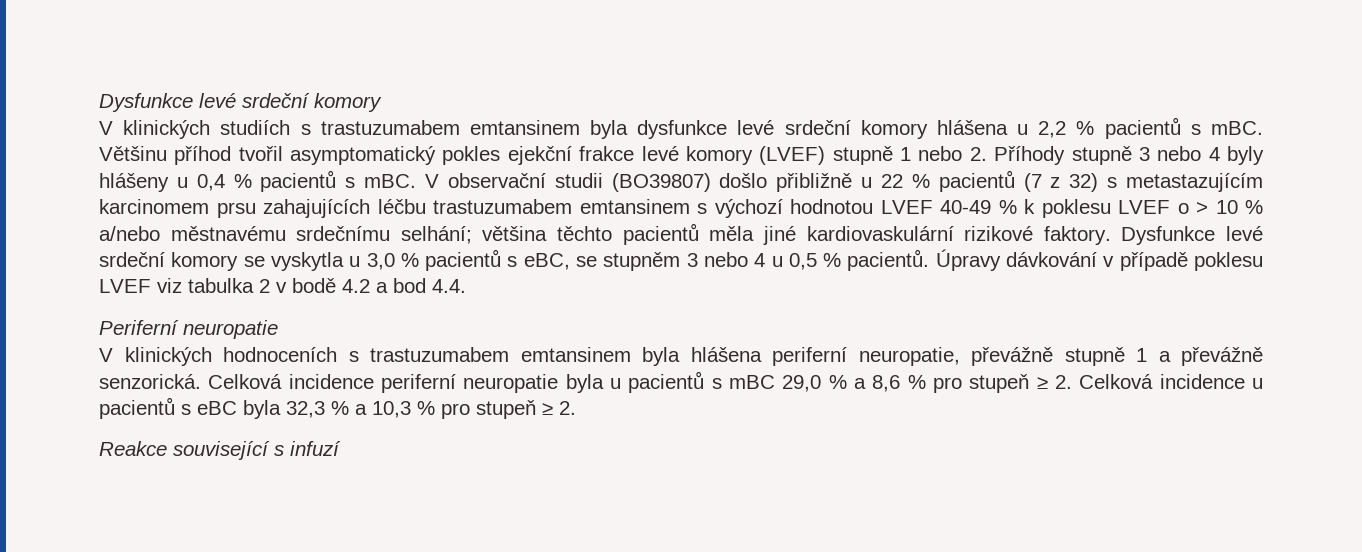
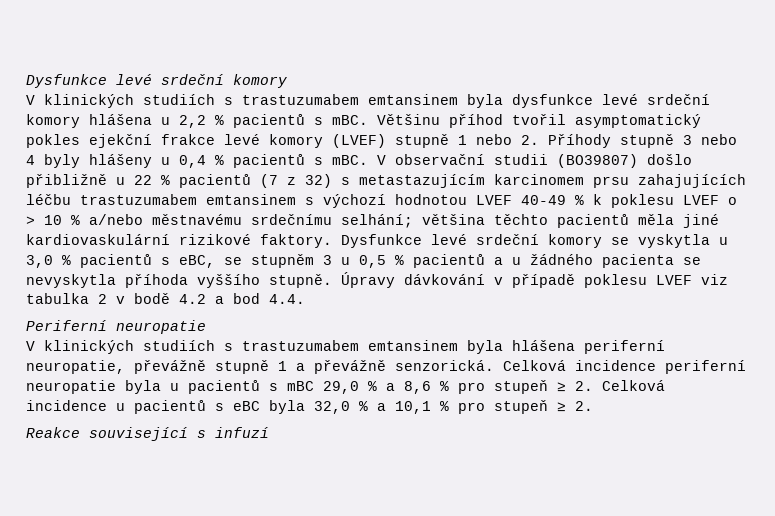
[703,252,766,267] nebo 4 -> (332, 260) none
[847,249,930,271] pacientů. -> [413,254,701,268] [26,274,332,288] pacientů a u žádného pacienta se nevyskytla příhoda vyššího stupně.
[223,347,337,362] hodnoceních -> [143,340,215,351] studiích
[286,401,411,418] 32,3 % a 10,3 -> [314,401,431,414] 32,0 % a 10,1

